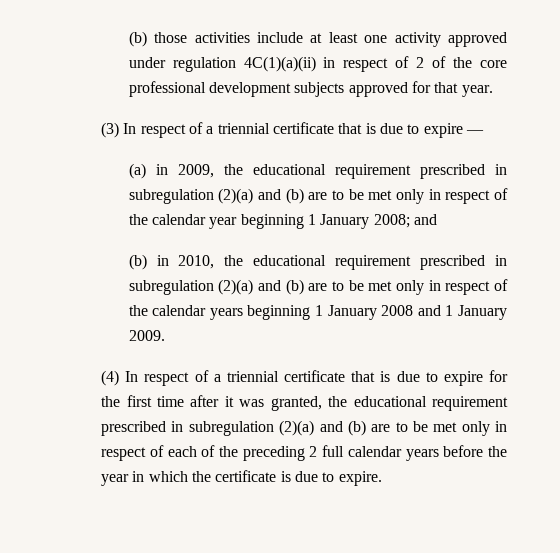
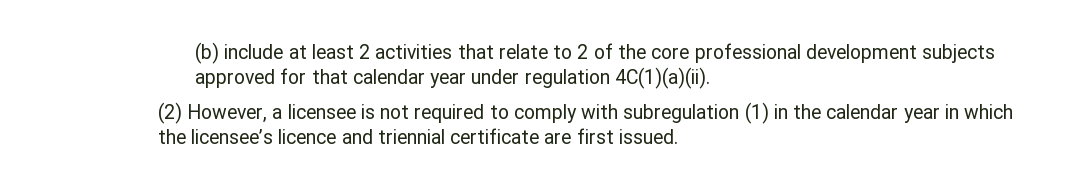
[128,31,250,47] (b) those activities -> [195,42,220,64] (b)
[364,32,508,47] [128,56,410,72] one activity approved under regulation 4C(1)(a)(ii) in respect of -> [359,44,573,59] 2 activities that relate to
[461,85,493,97] [101,122,484,138] [128,163,507,179] [128,188,509,204] [128,214,437,229] [128,254,508,270] [128,279,509,295] [128,305,507,320] [128,330,165,341] [101,370,509,386] [101,395,509,411] [101,420,507,436] [101,445,507,461] [101,470,382,486] year. // (3) In respect of a triennial certificate that is due to expire — // (a) in 2009, the educational requirement prescribed in subregulation (2)(a) and (b) are to be met only in respect of the calendar year beginning 1 January 2008; and // (b) in 2010, the educational requirement prescribed in subregulation (2)(a) and (b) are to be met only in respect of the calendar years beginning 1 January 2008 and 1 January 2009. // (4) In respect of a triennial certificate that is due to expire for the first time after it was granted, the educational requirement prescribed in subregulation (2)(a) and (b) are to be met only in respect of each of the preceding 2 full calendar years before the year in which the certificate is due to expire. -> [352,67,710,89] [157,102,1014,124] [157,128,678,144] calendar year under regulation 4C(1)(a)(ii). // (2) However, a licensee is not required to comply with subregulation (1) in the calendar year in which the licensee’s licence and triennial certificate are first issued.

